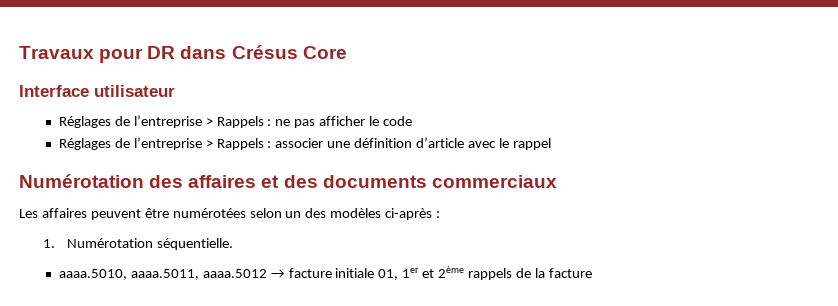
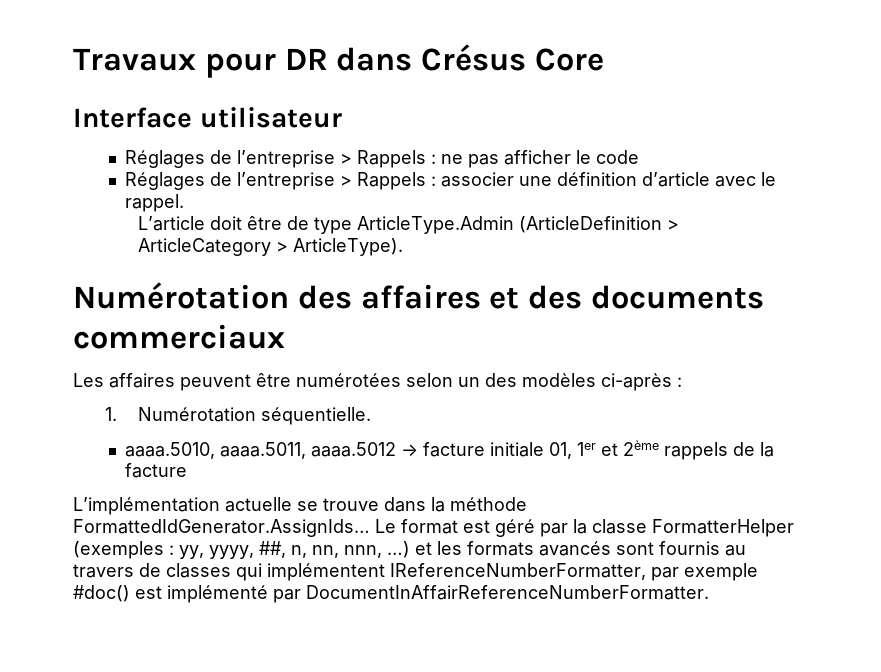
[512,138,551,150] rappel -> [125,194,185,212] [137,216,679,234] [137,238,403,256] rappel. // L’article doit être de type ArticleType.Admin (ArticleDefinition > ArticleCategory > ArticleType).
(592, 273) none -> [73,497,527,515] [73,519,794,537] [73,541,746,559] [73,563,758,581] [73,585,709,603] // L’implémentation actuelle se trouve dans la méthode FormattedIdGenerator.AssignIds… Le format est géré par la classe FormatterHelper (exemples : yy, yyyy, ##, n, nn, nnn, …) et les formats avancés sont fournis au travers de classes qui implémentent IReferenceNumberFormatter, par exemple #doc() est implémenté par DocumentInAffairReferenceNumberFormatter.

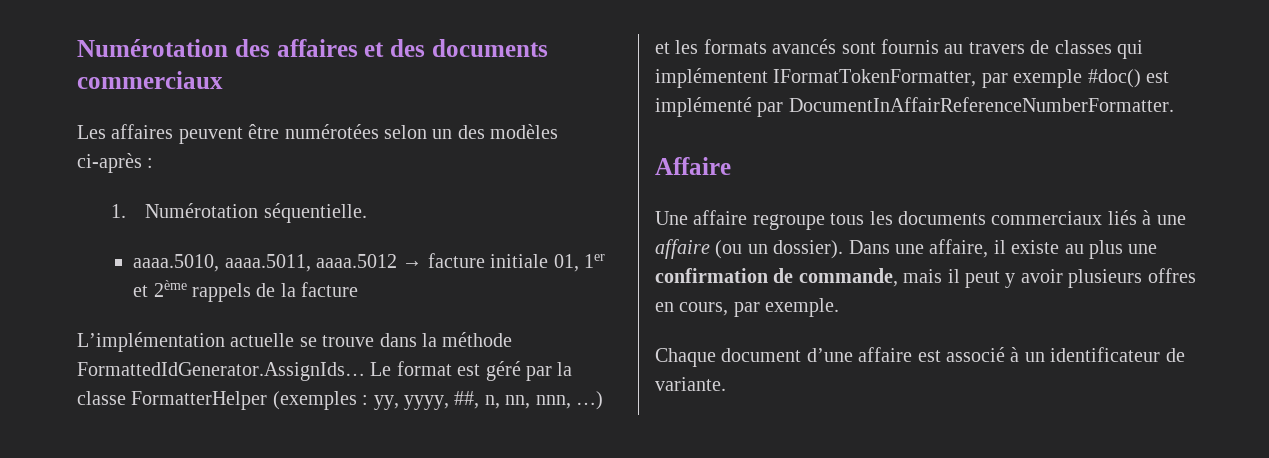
[73,44,604,78] [73,107,342,128] [125,150,640,168] [125,172,777,190] [125,194,185,212] [137,216,679,234] [137,238,403,256] Travaux pour DR dans Crésus Core // Interface utilisateur // Réglages de l’entreprise > Rappels : ne pas afficher le code // Réglages de l’entreprise > Rappels : associer une définition d’article avec le rappel. // L’article doit être de type ArticleType.Admin (ArticleDefinition > ArticleCategory > ArticleType). // -> (77, 48) none
[390,563,646,580] IReferenceNumberFormatter, -> [773,69,977,87] IFormatTokenFormatter,
(709, 592) none -> [655,157,731,175] [655,210,1186,230] [655,239,1158,259] [655,268,1196,288] [655,298,840,317] [655,347,1185,367] [655,377,726,391] // Affaire // Une affaire regroupe tous les documents commerciaux liés à une affaire (ou un dossier). Dans une affaire, il existe au plus une confirmation de commande, mais il peut y avoir plusieurs offres en cours, par exemple. // Chaque document d’une affaire est associé à un identificateur de variante.

